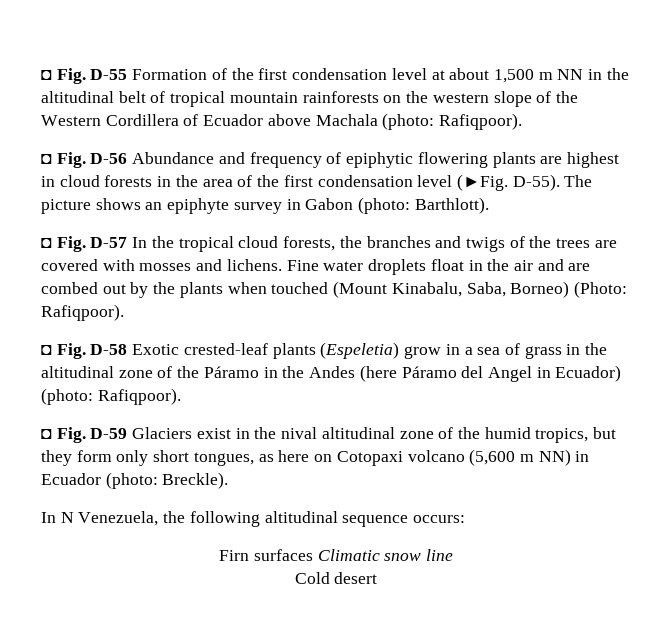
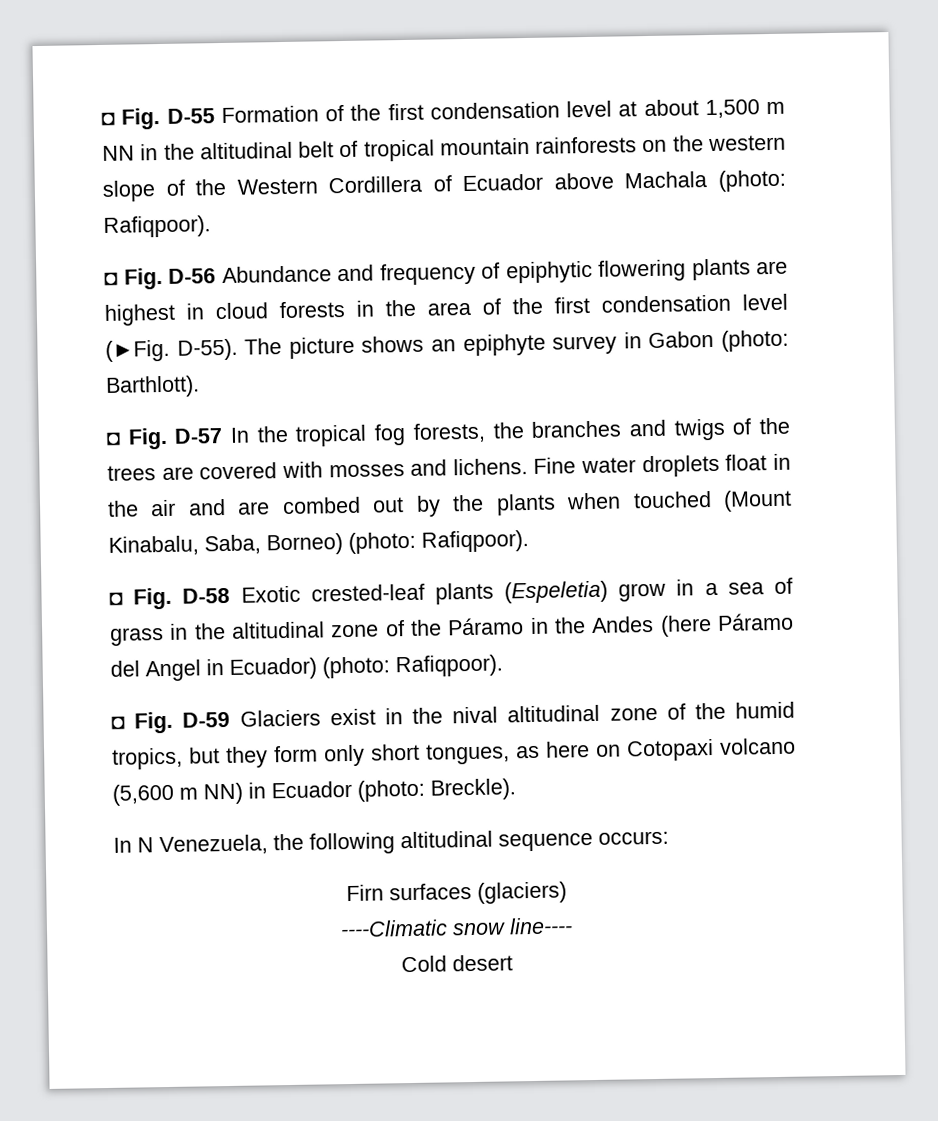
[238,236,279,248] cloud -> [374,424,407,446] fog
[573,281,627,298] (Photo: -> [348,531,416,554] (photo:
[317,549,453,561] Climatic snow line -> [476,881,567,904] [340,917,573,938] (glaciers) // ----Climatic snow line----

